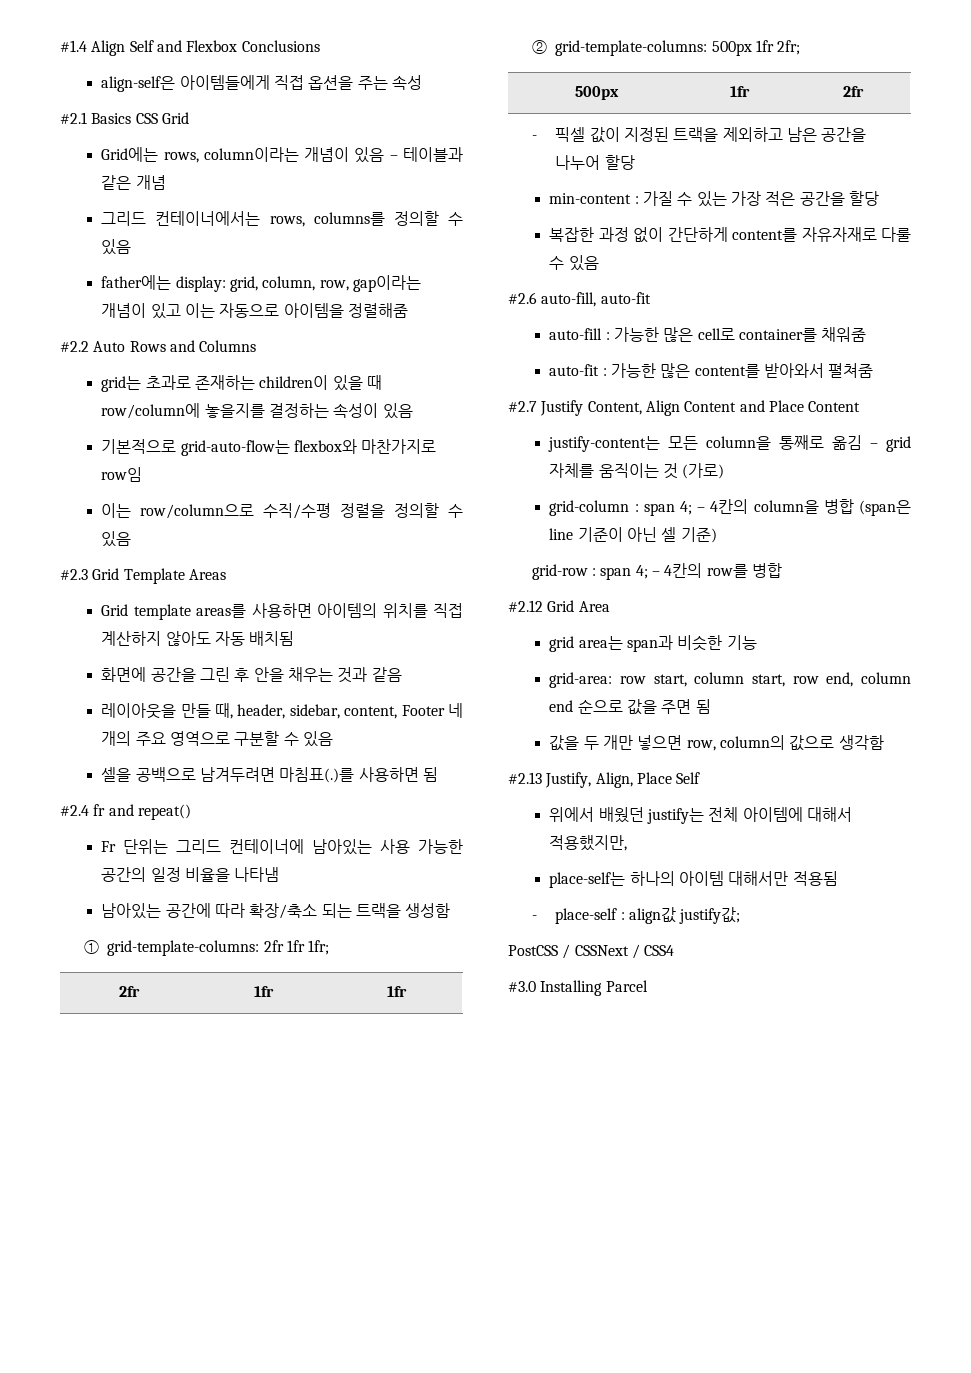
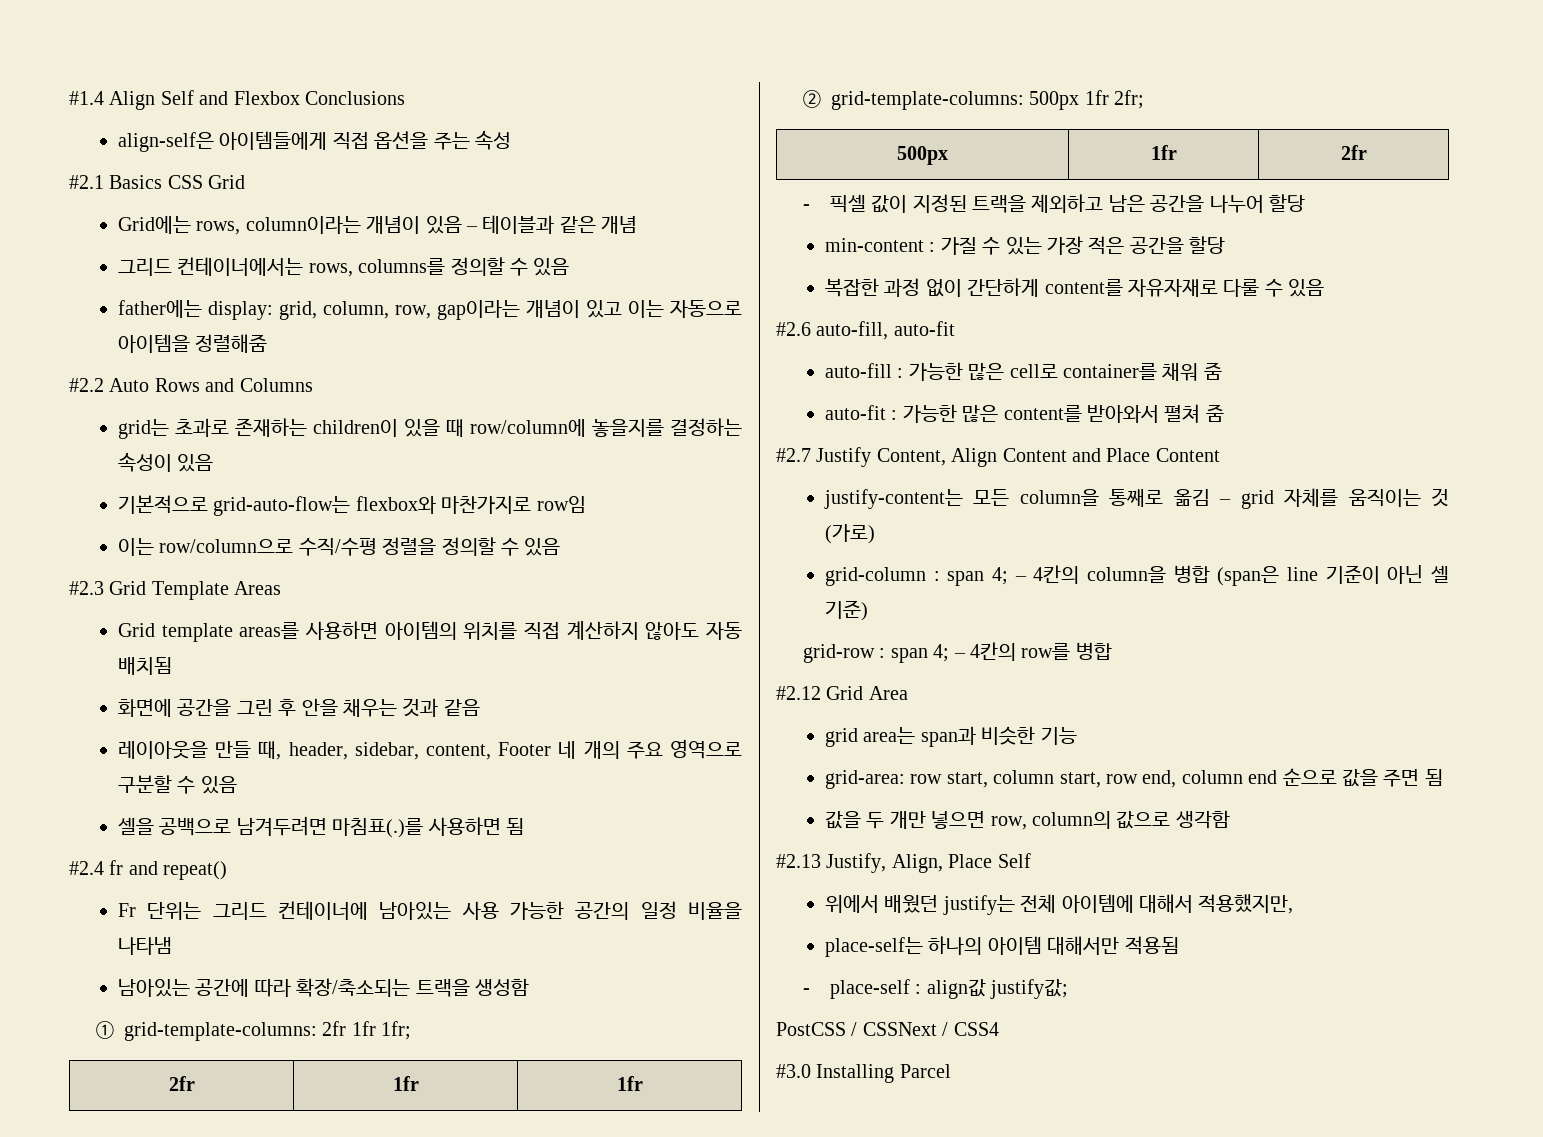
[249,903,352,919] 확장/축소 되는 -> [296,978,411,997] 확장/축소되는
[821,327,867,342] 채워줌 -> [1162,362,1222,381] 채워 줌
[828,363,874,378] 펼쳐줌 -> [1164,404,1224,423] 펼쳐 줌

